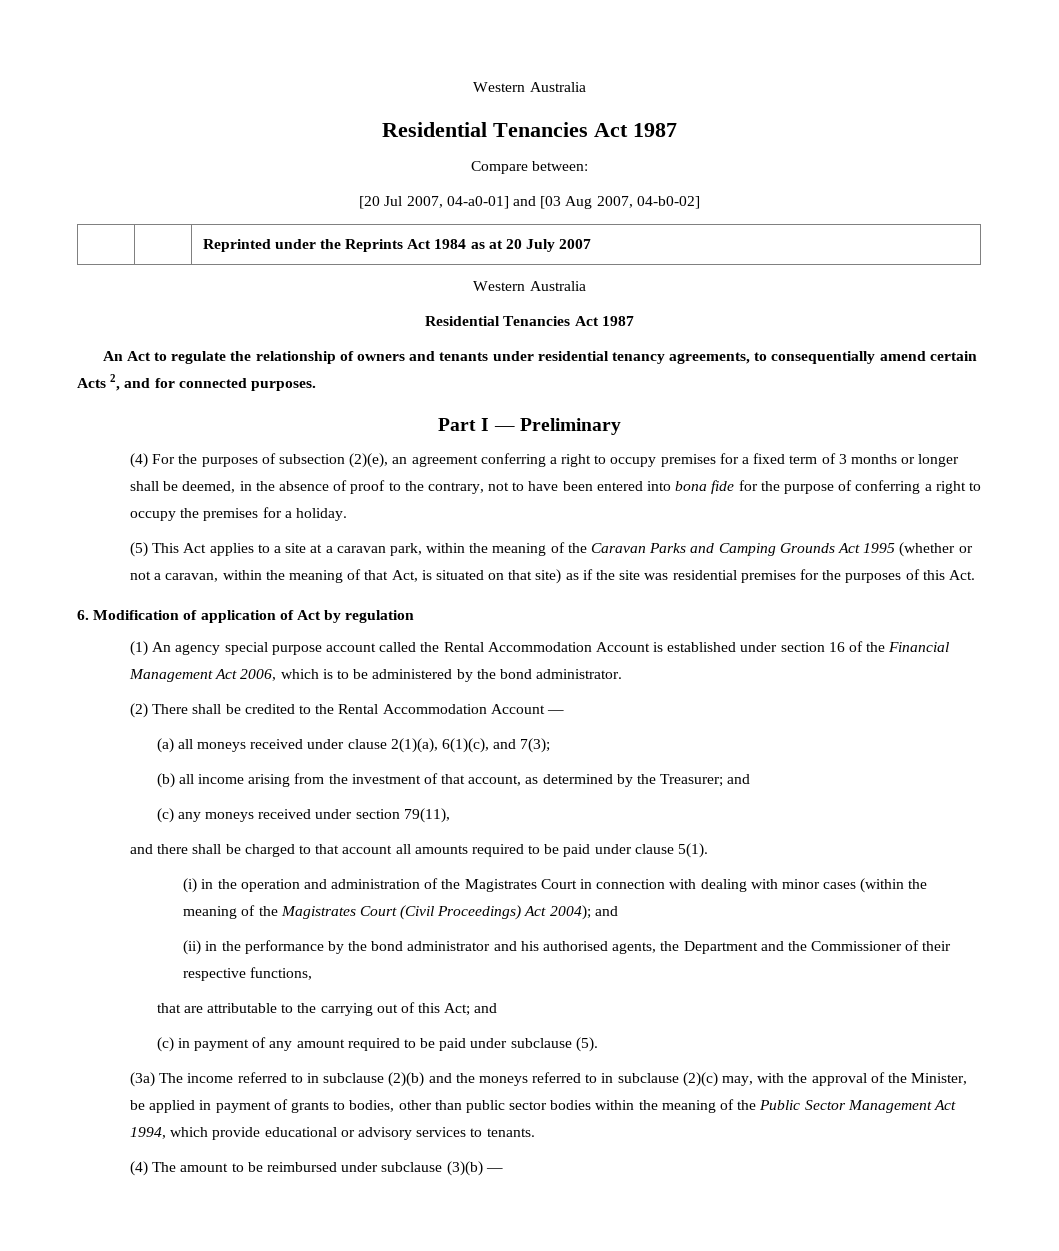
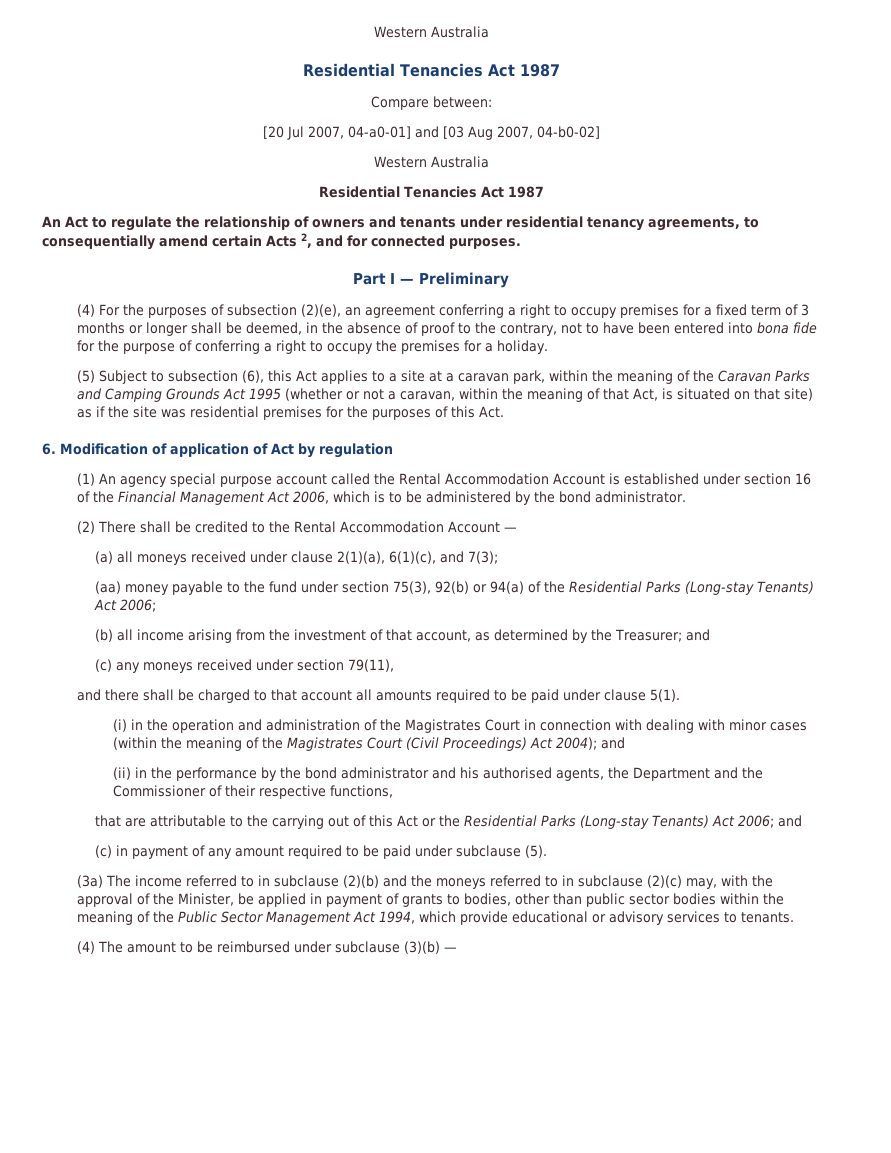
[202,239,592,252] // | | Reprinted under the Reprints Act 1984 as at 20 July 2007 -> (600, 132) none
[152,543,180,553] This -> [99,370,293,384] Subject to subsection (6), this
(551, 745) none -> [94,581,814,595] [93,599,156,612] // (aa) money payable to the fund under section 75(3), 92(b) or 94(a) of the Residential Parks (Long-stay Tenants) Act 2006;
[444,1003,471,1016] Act; -> [396,815,774,829] Act or the Residential Parks (Long-stay Tenants) Act 2006;

